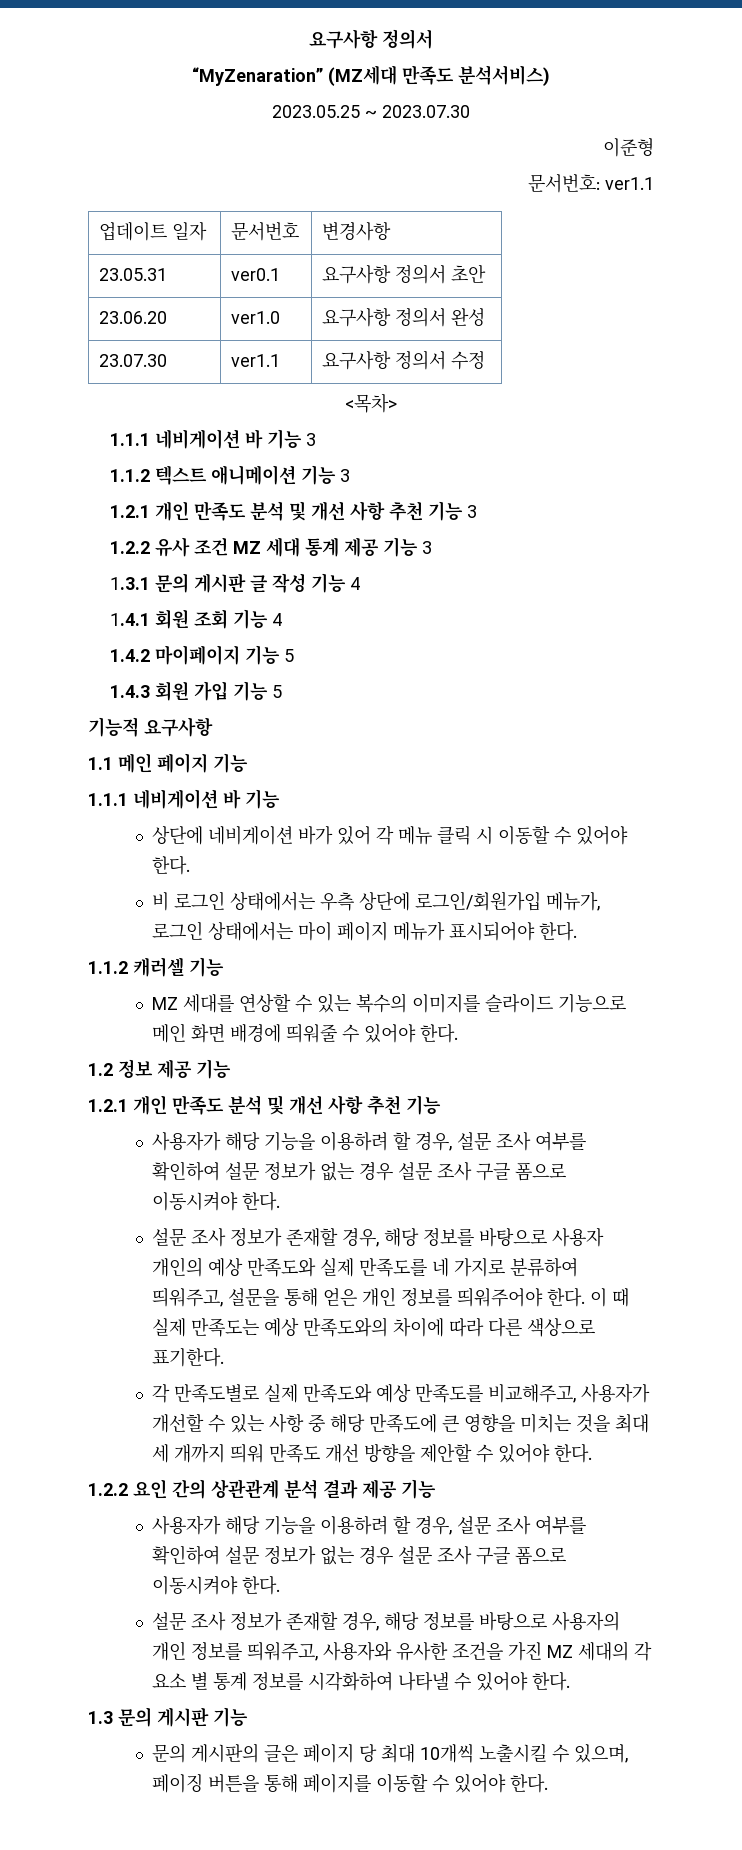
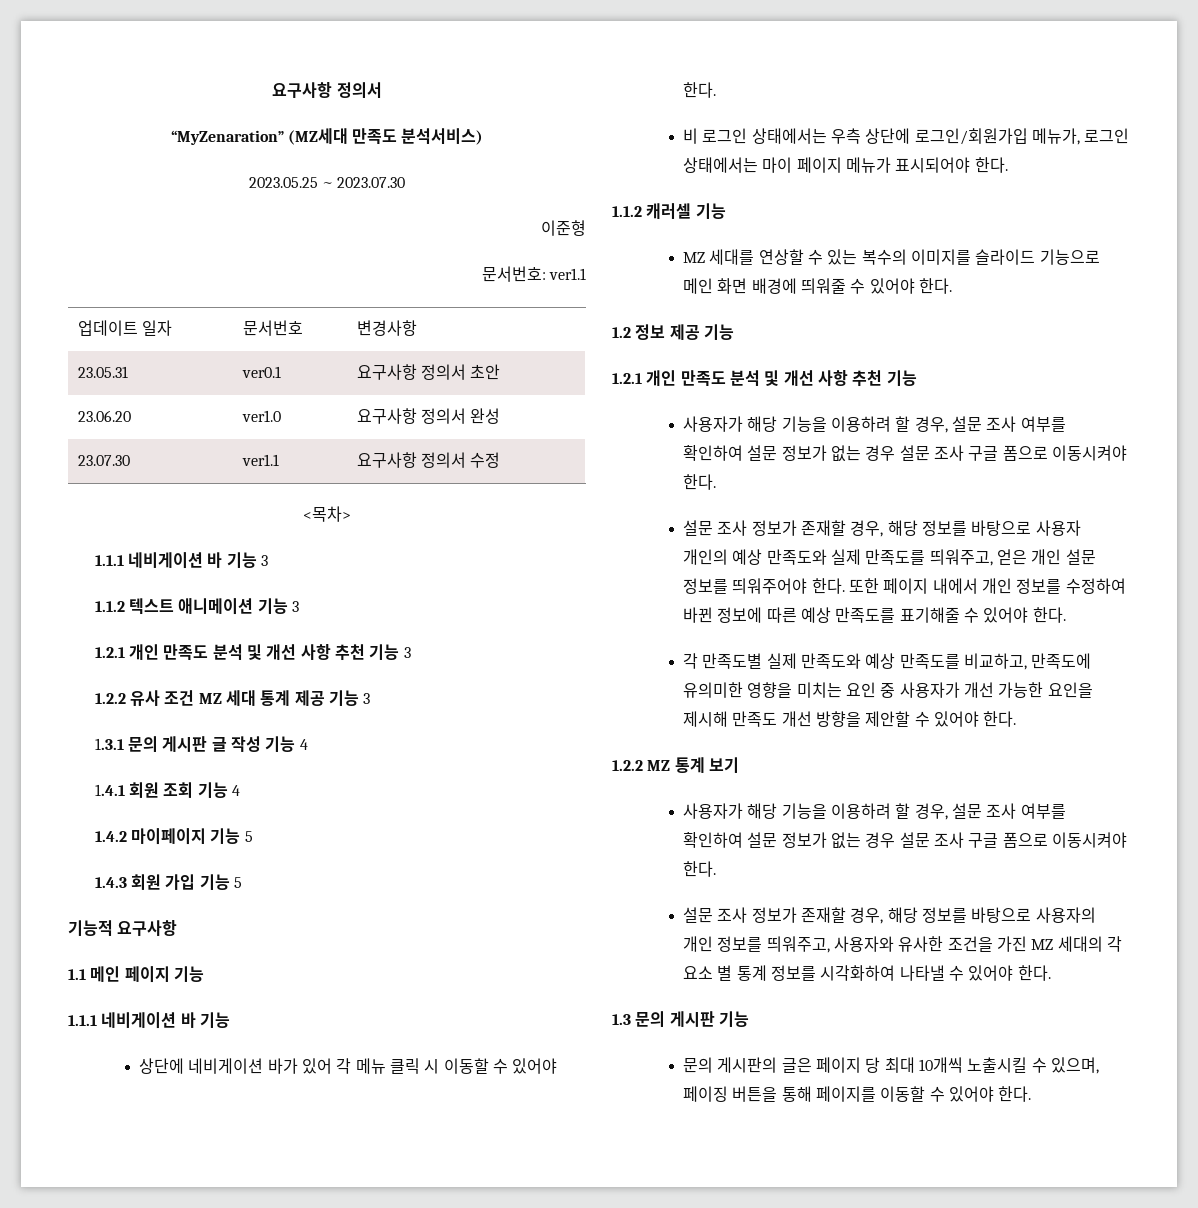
[432,1257,579,1277] [152,1288,319,1307] 네 가지로 분류하여 띄워주고, 설문을 통해 -> [929,549,993,566] 띄워주고,
(397, 1297) none -> [1065,549,1096,565] 설문
[590,1288,630,1307] [152,1317,596,1337] [152,1347,225,1367] [152,1384,260,1403] 이 때 실제 만족도는 예상 만족도와의 차이에 따라 다른 색상으로 표기한다. // 각 만족도별로 -> [849,578,1126,594] [683,607,1066,623] [683,653,763,669] 또한 페이지 내에서 개인 정보를 수정하여 바뀐 정보에 따른 예상 만족도를 표기해줄 수 있어야 한다. // 각 만족도별
[488,1383,651,1403] [152,1413,650,1433] [152,1443,265,1463] 비교해주고, 사용자가 개선할 수 있는 사항 중 해당 만족도에 큰 영향을 미치는 것을 최대 세 개까지 띄워 -> [964,653,1092,670] [683,682,1093,698] [683,711,729,727] 비교하고, 만족도에 유의미한 영향을 미치는 요인 중 사용자가 개선 가능한 요인을 제시해
[133,1479,436,1499] 요인 간의 상관관계 분석 결과 제공 기능 -> [647,757,739,773] MZ 통계 보기

